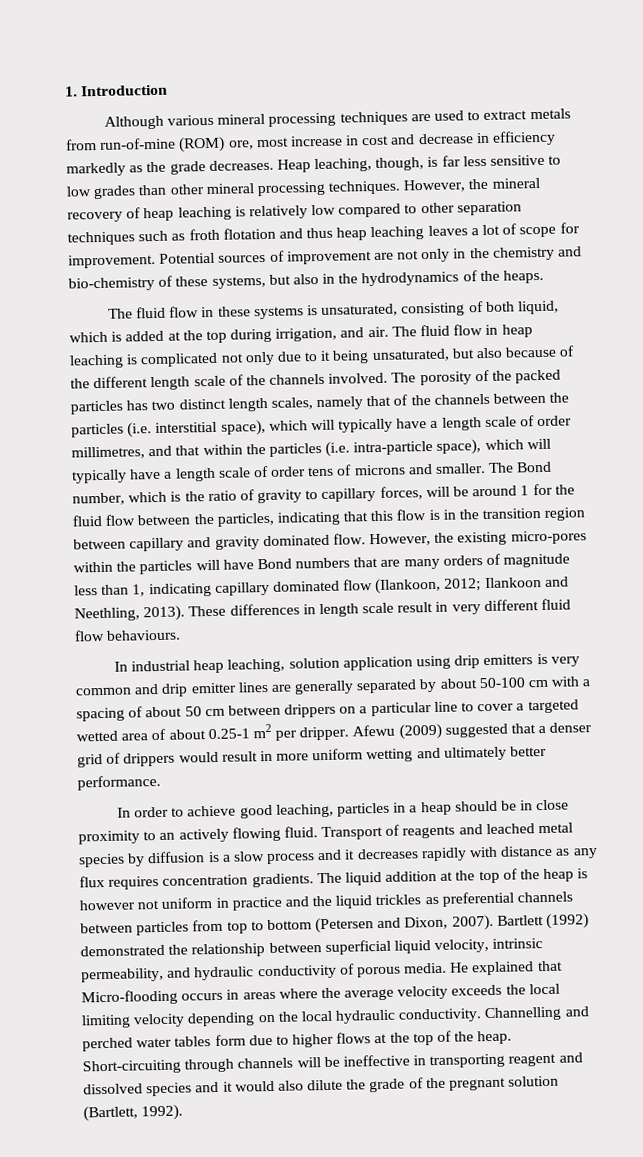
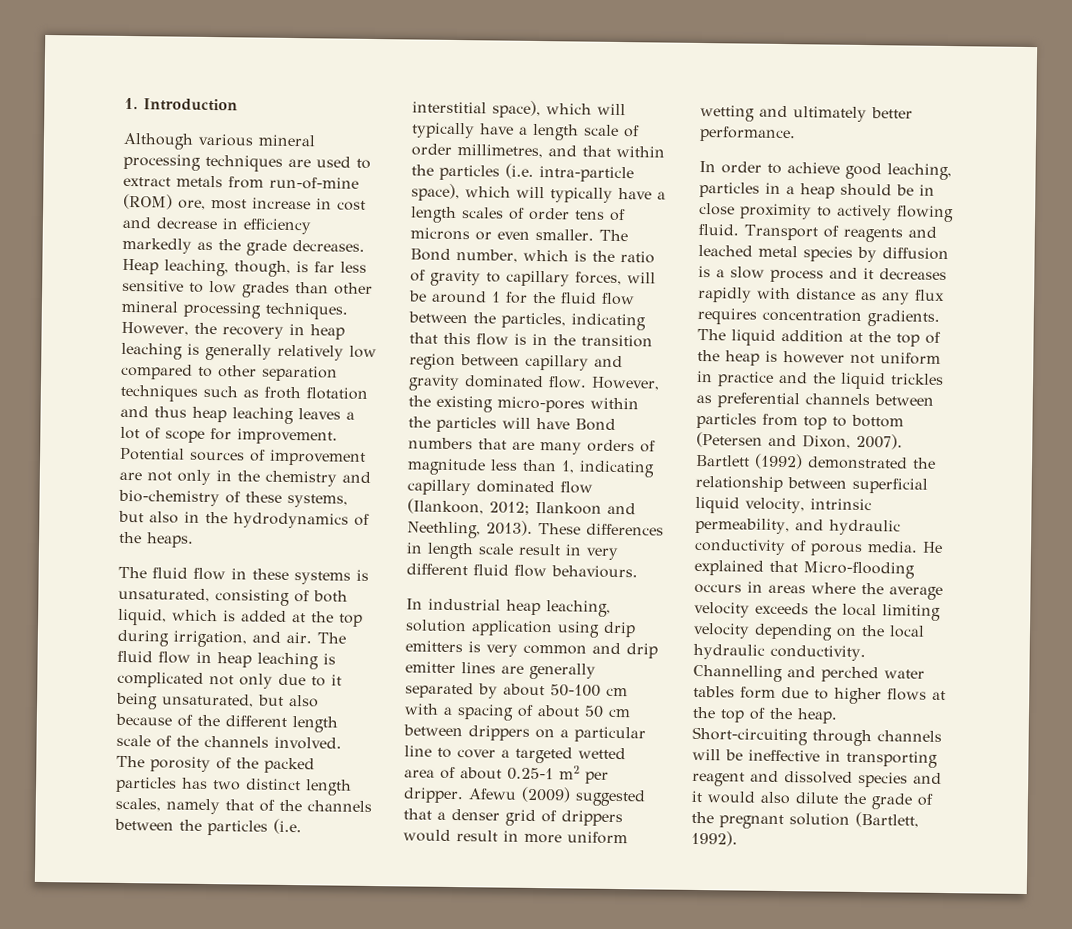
[491,177,540,189] [67,206,246,223] mineral recovery of heap leaching is -> [222,323,345,340] [121,342,272,361] recovery in heap leaching is generally
[217,467,251,478] scale -> [462,207,504,219] scales
[407,463,433,475] and -> [475,231,530,241] or even
[159,832,176,840] an -> (832, 211) none

